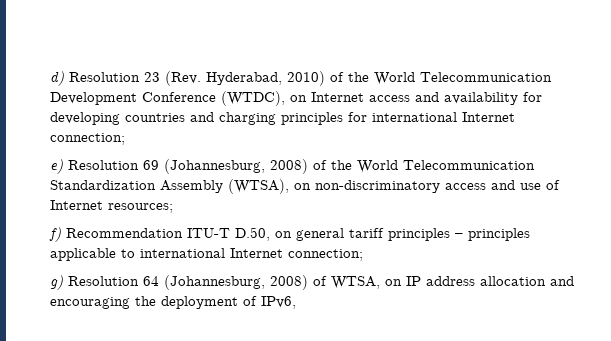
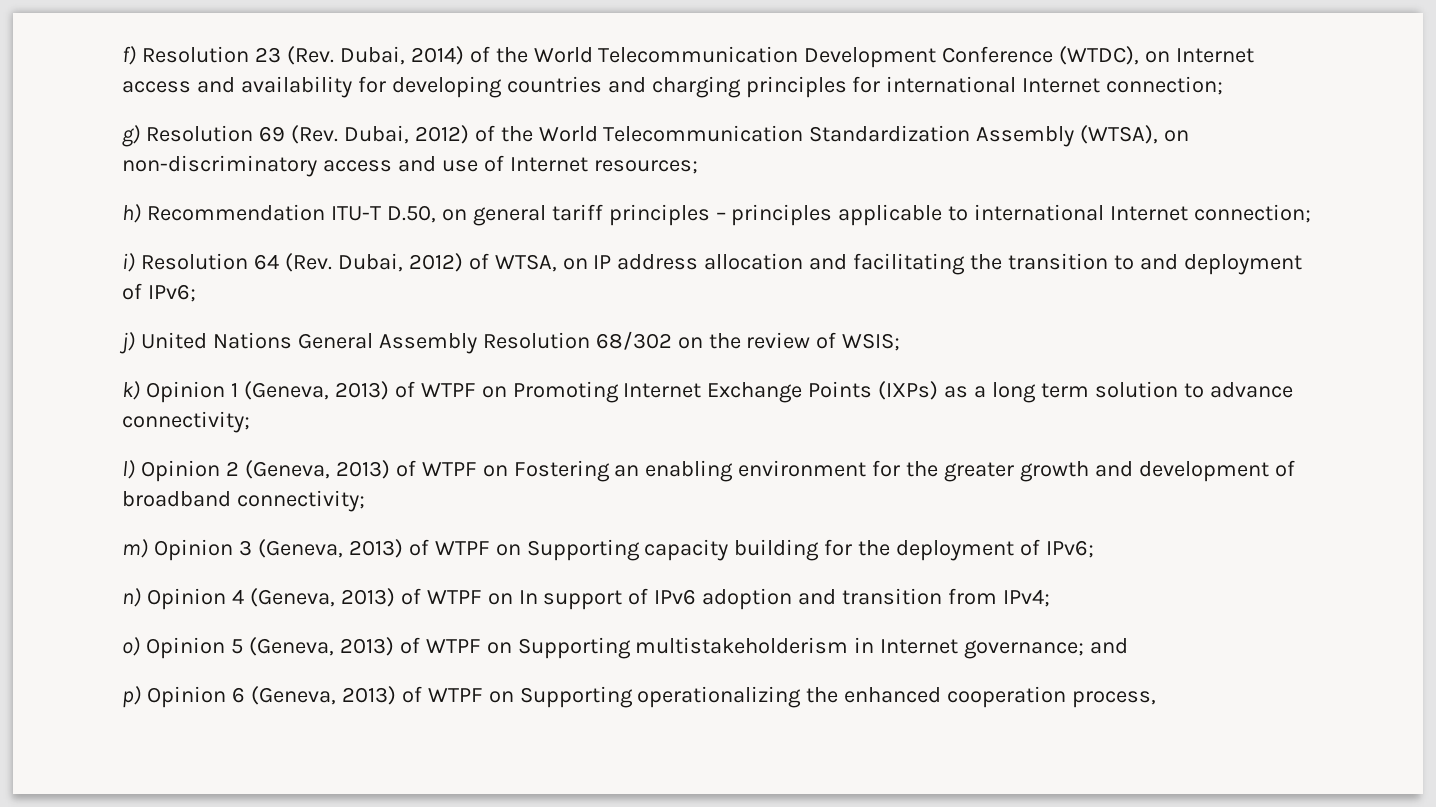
[50,71,64,86] d) -> [122,45,136,65] f)
[206,71,325,86] Hyderabad, 2010) -> [339,46,464,65] Dubai, 2014)
[50,159,63,174] e) -> [122,124,140,147] g)
[164,159,308,174] (Johannesburg, 2008) -> [290,125,469,144] (Rev. Dubai, 2012)
[49,227,61,242] f) -> [122,203,141,223] h)
[50,275,63,290] g) -> [122,252,135,272] i)
[164,275,308,290] (Johannesburg, 2008) -> [284,253,463,272] (Rev. Dubai, 2012)
[50,296,296,309] encouraging the deployment of IPv6, -> [853,253,1302,275] [122,283,196,302] [119,331,901,354] [122,380,1293,403] [122,411,250,433] [122,459,1295,482] [122,490,365,512] [122,538,1095,561] [122,587,1051,610] [122,636,1129,659] [122,685,1157,708] facilitating the transition to and deployment of IPv6; // j) United Nations General Assembly Resolution 68/302 on the review of WSIS; // k) Opinion 1 (Geneva, 2013) of WTPF on Promoting Internet Exchange Points (IXPs) as a long term solution to advance connectivity; // l) Opinion 2 (Geneva, 2013) of WTPF on Fostering an enabling environment for the greater growth and development of broadband connectivity; // m) Opinion 3 (Geneva, 2013) of WTPF on Supporting capacity building for the deployment of IPv6; // n) Opinion 4 (Geneva, 2013) of WTPF on In support of IPv6 adoption and transition from IPv4; // o) Opinion 5 (Geneva, 2013) of WTPF on Supporting multistakeholderism in Internet governance; and // p) Opinion 6 (Geneva, 2013) of WTPF on Supporting operationalizing the enhanced cooperation process,

